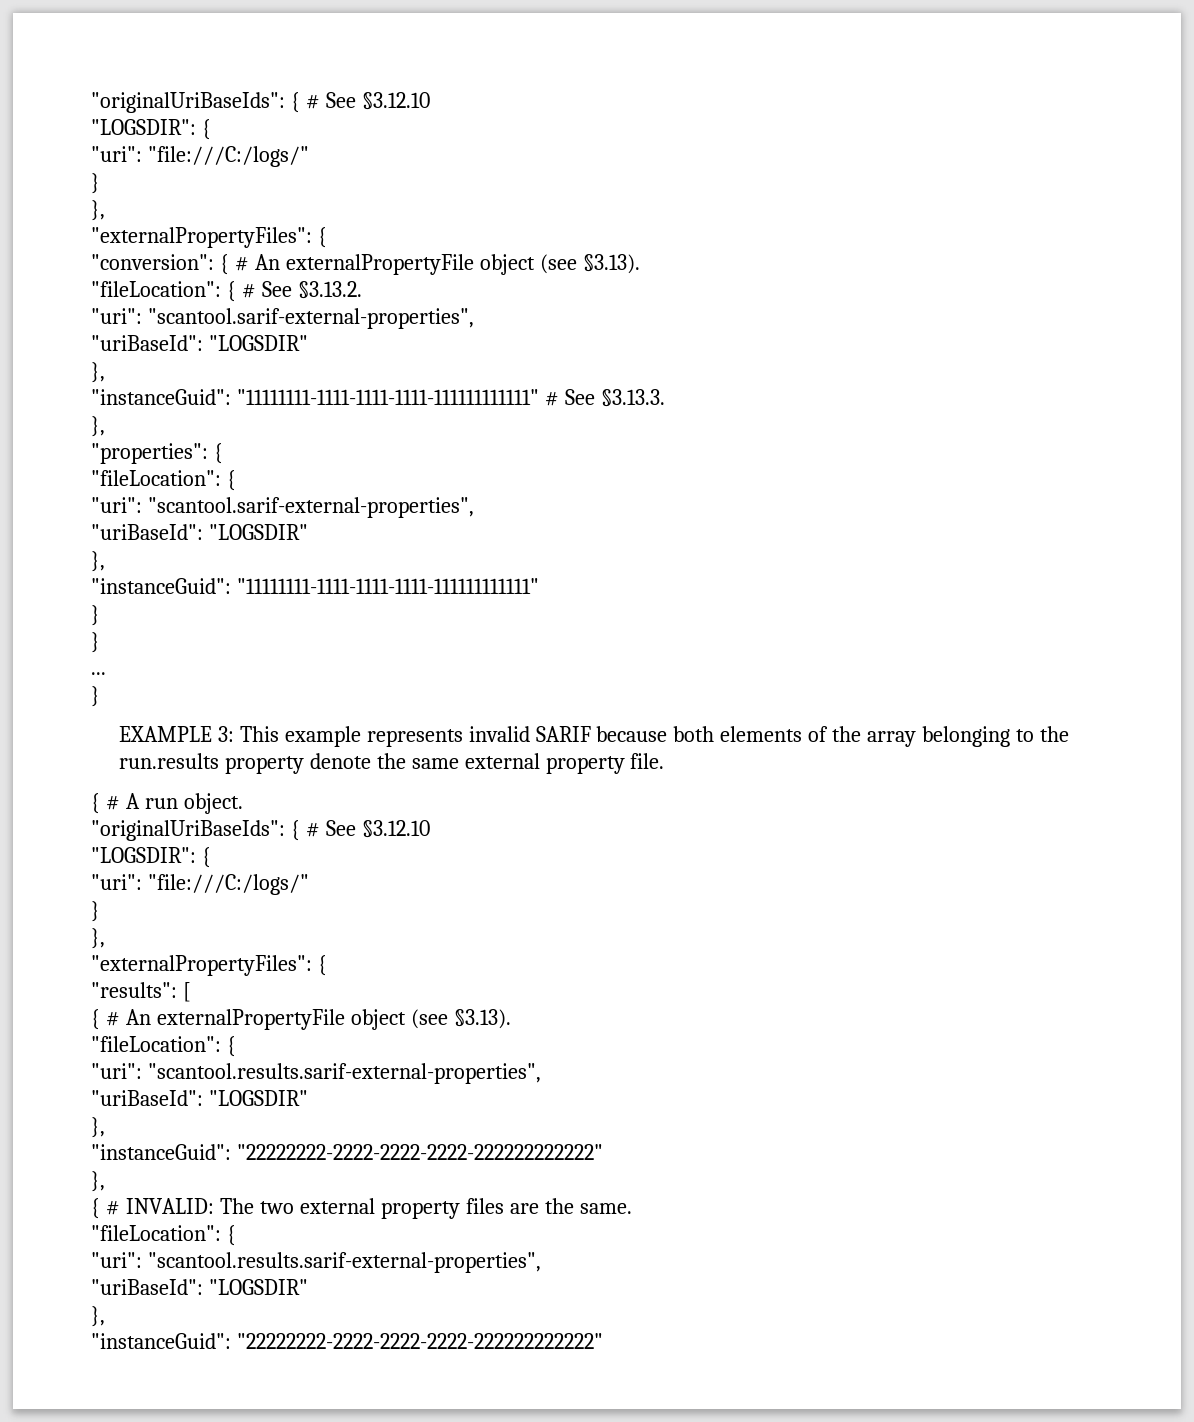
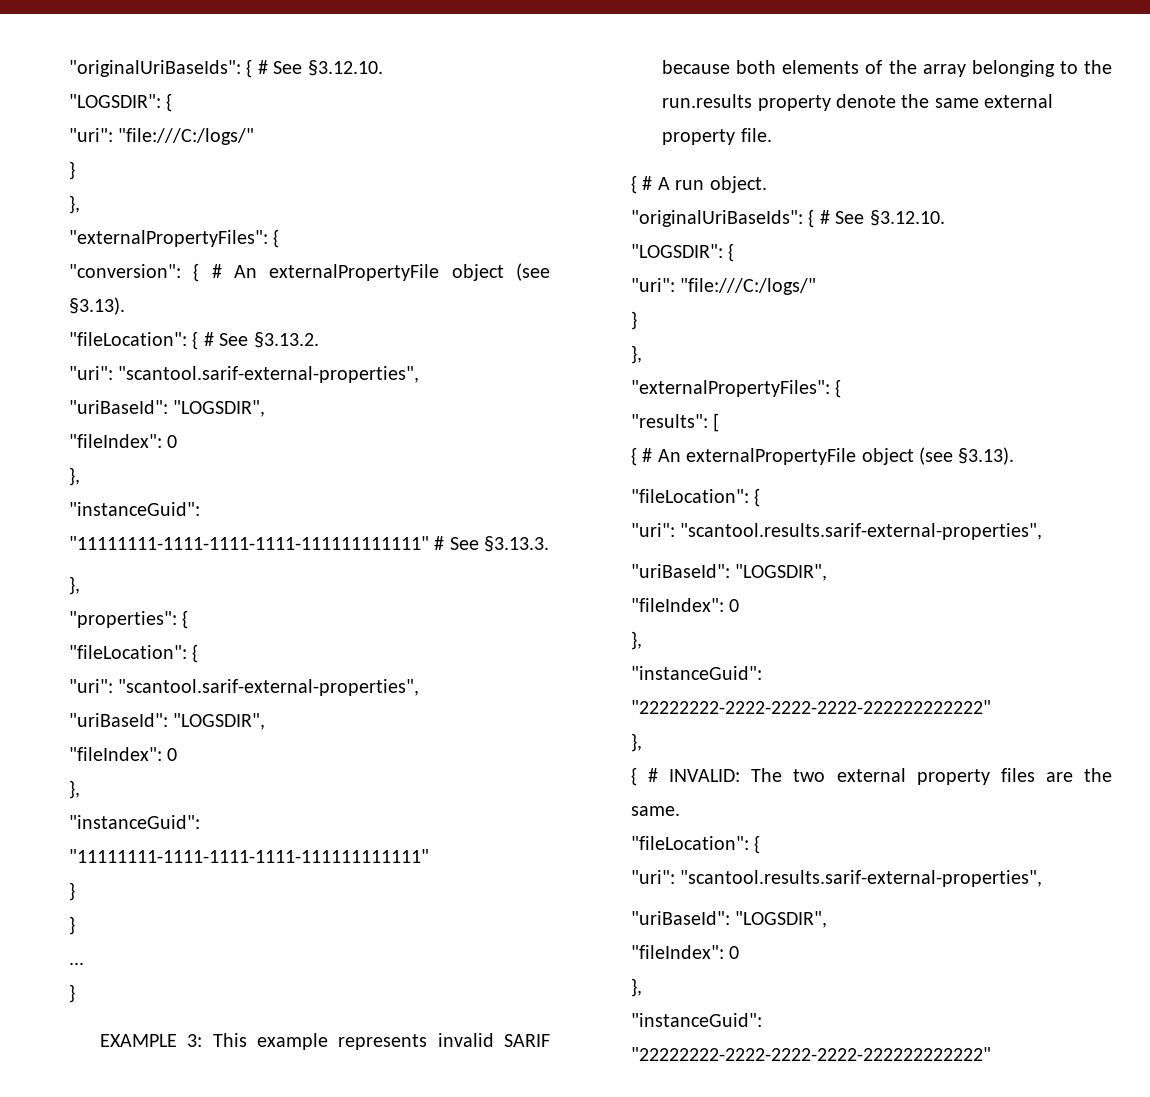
[91,92,431,113] "originalUriBaseIds": { # See §3.12.10 -> [69,59,383,78] "originalUriBaseIds": { # See §3.12.10.
[209,335,309,351] "LOGSDIR" -> [173,400,266,417] [69,434,178,448] "LOGSDIR", // "fileIndex": 0
[209,524,309,540] "LOGSDIR" -> [173,713,266,730] [69,747,178,761] "LOGSDIR", // "fileIndex": 0
[362,820,431,838] §3.12.10 -> [869,210,945,226] §3.12.10.
[209,1090,309,1106] "LOGSDIR" -> [735,564,828,581] [631,598,740,612] "LOGSDIR", // "fileIndex": 0
[209,1279,309,1295] "LOGSDIR" -> [735,911,828,928] [631,945,740,959] "LOGSDIR", // "fileIndex": 0

